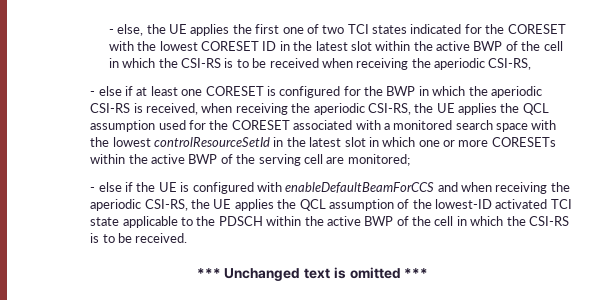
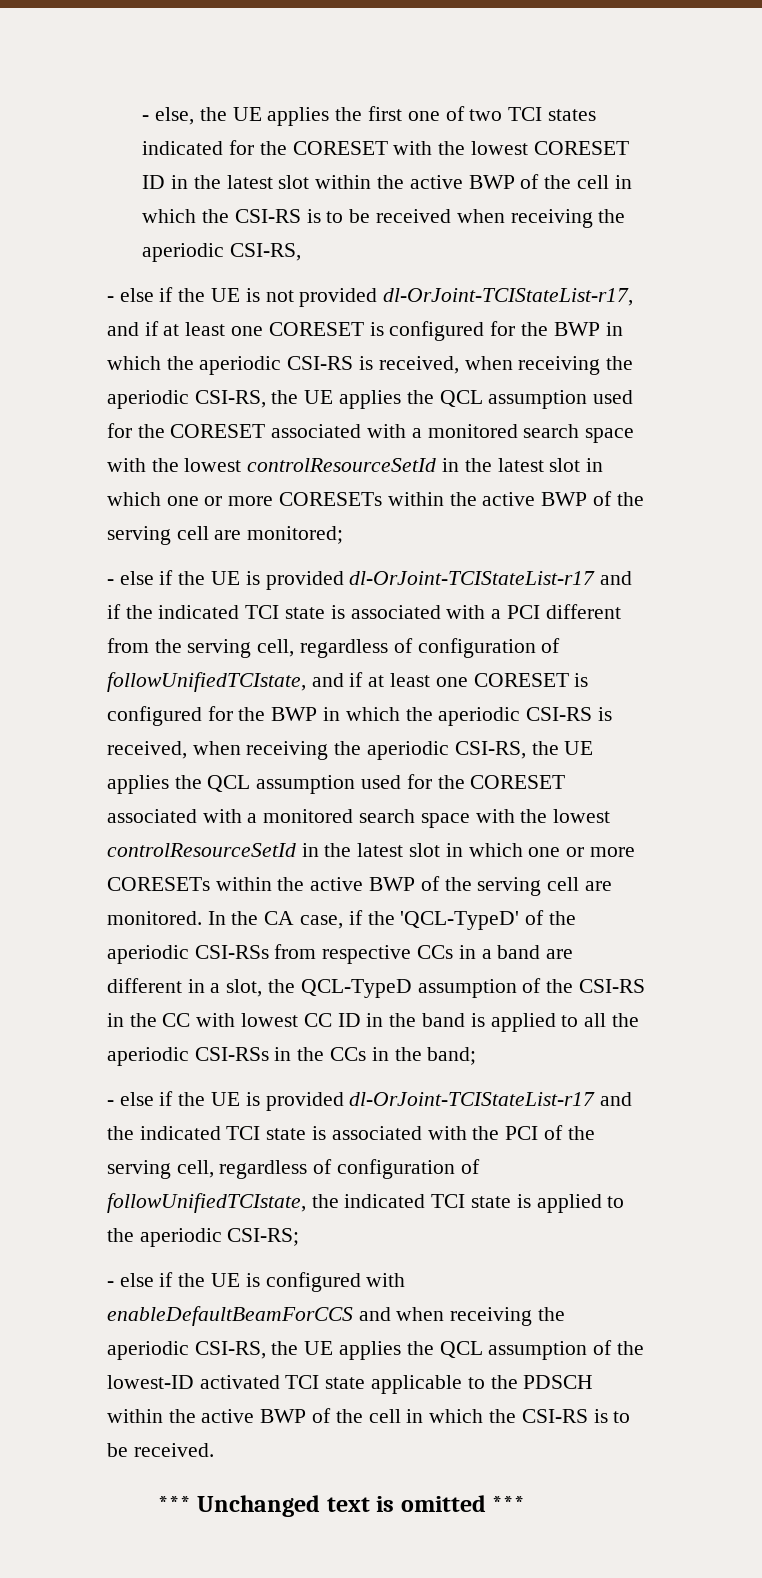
(134, 91) none -> [178,288,634,307] [106,321,159,336] the UE is not provided dl-OrJoint-TCIStateList-r17, and if
(410, 160) none -> [106,570,633,590] [106,604,621,619] [106,638,561,658] [106,672,589,692] [106,706,612,726] [106,741,594,760] [106,774,566,794] [106,809,611,828] [106,843,635,857] [106,876,612,896] [106,910,576,930] [106,944,574,964] [106,978,645,998] [106,1013,640,1032] [106,1047,477,1066] [106,1091,633,1111] [106,1125,595,1140] [106,1159,480,1179] [106,1193,625,1213] [106,1228,300,1247] // - else if the UE is provided dl-OrJoint-TCIStateList-r17 and if the indicated TCI state is associated with a PCI different from the serving cell, regardless of configuration of followUnifiedTCIstate, and if at least one CORESET is configured for the BWP in which the aperiodic CSI-RS is received, when receiving the aperiodic CSI-RS, the UE applies the QCL assumption used for the CORESET associated with a monitored search space with the lowest controlResourceSetId in the latest slot in which one or more CORESETs within the active BWP of the serving cell are monitored. In the CA case, if the 'QCL-TypeD' of the aperiodic CSI-RSs from respective CCs in a band are different in a slot, the QCL-TypeD assumption of the CSI-RS in the CC with lowest CC ID in the band is applied to all the aperiodic CSI-RSs in the CCs in the band; // - else if the UE is provided dl-OrJoint-TCIStateList-r17 and the indicated TCI state is associated with the PCI of the serving cell, regardless of configuration of followUnifiedTCIstate, the indicated TCI state is applied to the aperiodic CSI-RS;

